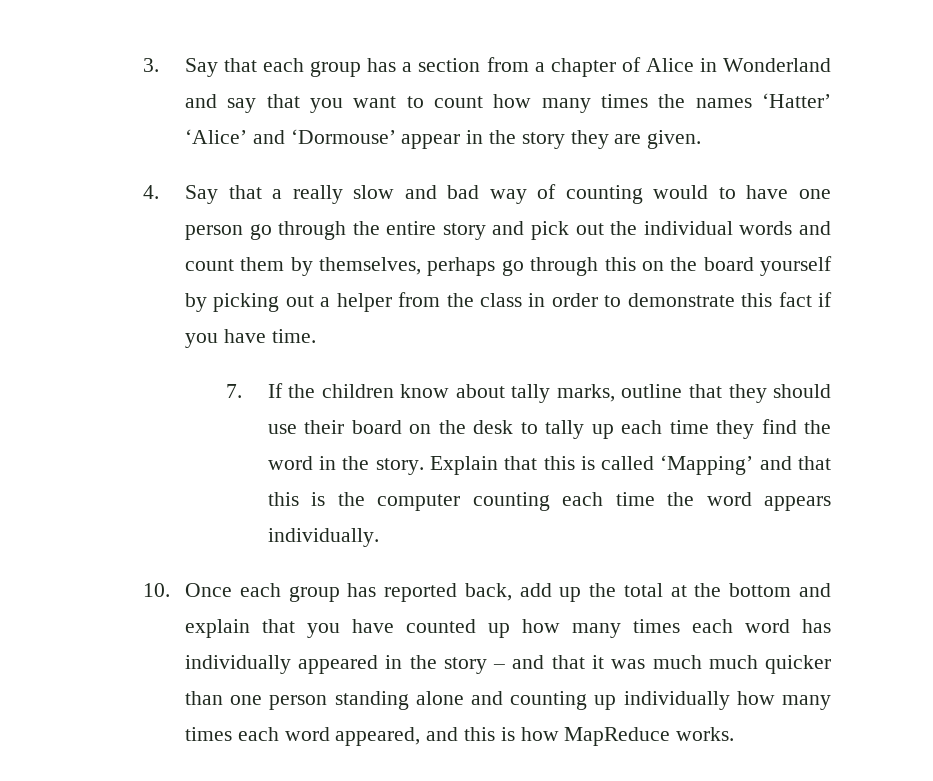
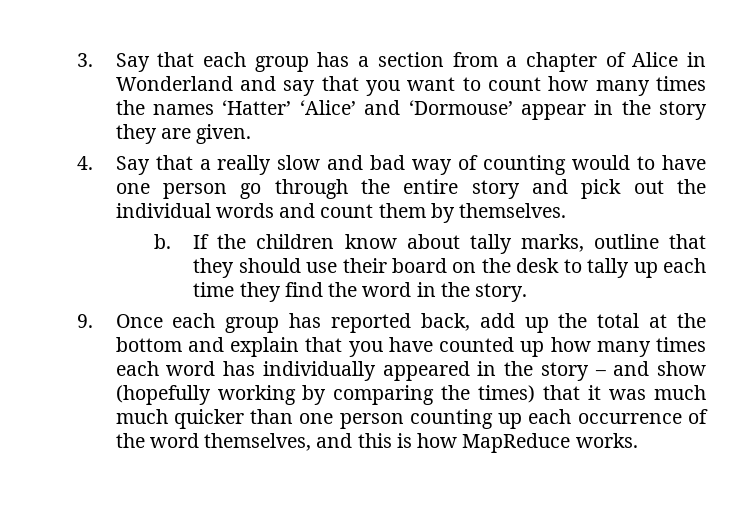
[319,256,832,276] [184,292,833,312] [184,329,316,348] [226,384,243,398] themselves, perhaps go through this on the board yourself by picking out a helper from the class in order to demonstrate this fact if you have time. // 7. -> [459,203,567,218] [154,234,172,249] themselves. // b.
[430,455,832,475] [267,492,832,511] [267,528,379,547] [143,583,171,597] Explain that this is called ‘Mapping’ and that this is the computer counting each time the word appears individually. // 10. -> [76,314,93,328] // 9.
(545, 662) none -> [657,361,706,376] [115,385,536,405] show (hopefully working by comparing the times)
[334,691,831,710] [184,727,421,746] standing alone and counting up individually how many times each word appeared, -> [409,409,709,429] [115,433,312,451] counting up each occurrence of the word themselves,

